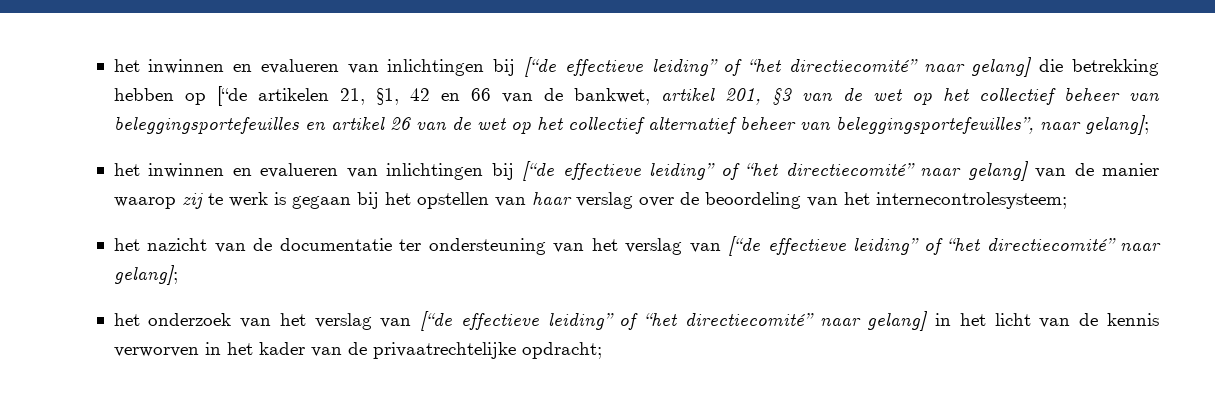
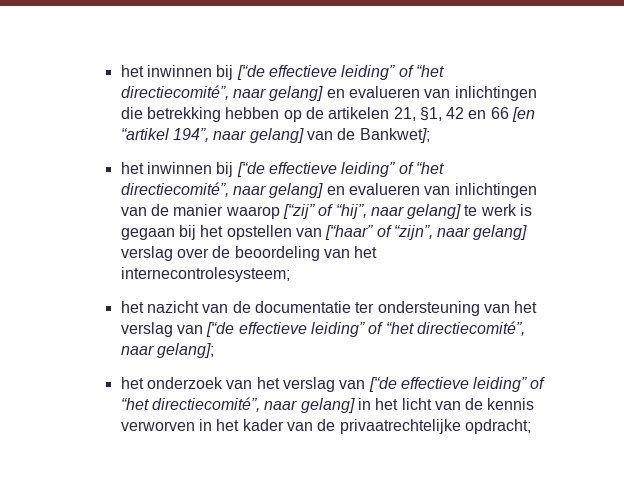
[113,57,1033,77] het inwinnen en evalueren van inlichtingen bij [“de effectieve leiding” of “het directiecomité” naar gelang] -> [120,65,444,80] [120,85,537,101] het inwinnen bij [“de effectieve leiding” of “het directiecomité”, naar gelang] en evalueren van inlichtingen
[216,86,247,106] [“de -> [305,107,324,119] de
[501,87,1160,105] [113,115,1149,135] [113,161,1160,181] [113,193,203,209] van de bankwet, artikel 201, §3 van de wet op het collectief beheer van beleggingsportefeuilles en artikel 26 van de wet op het collectief alternatief beheer van beleggingsportefeuilles”, naar gelang]; // het inwinnen en evalueren van inlichtingen bij [“de effectieve leiding” of “het directiecomité” naar gelang] van de manier waarop zij -> [512,107,536,122] [120,128,430,143] [120,162,444,177] [120,182,537,198] [120,204,462,219] [en “artikel 194”, naar gelang] van de Bankwet]; // het inwinnen bij [“de effectieve leiding” of “het directiecomité”, naar gelang] en evalueren van inlichtingen van de manier waarop [“zij” of “hij”, naar gelang]
[531,192,572,205] haar -> [325,225,528,240] [“haar” of “zijn”, naar gelang]
[986,238,1116,251] directiecomité” -> [416,321,525,336] directiecomité”,
[684,313,814,326] directiecomité” -> [151,397,260,412] directiecomité”,

